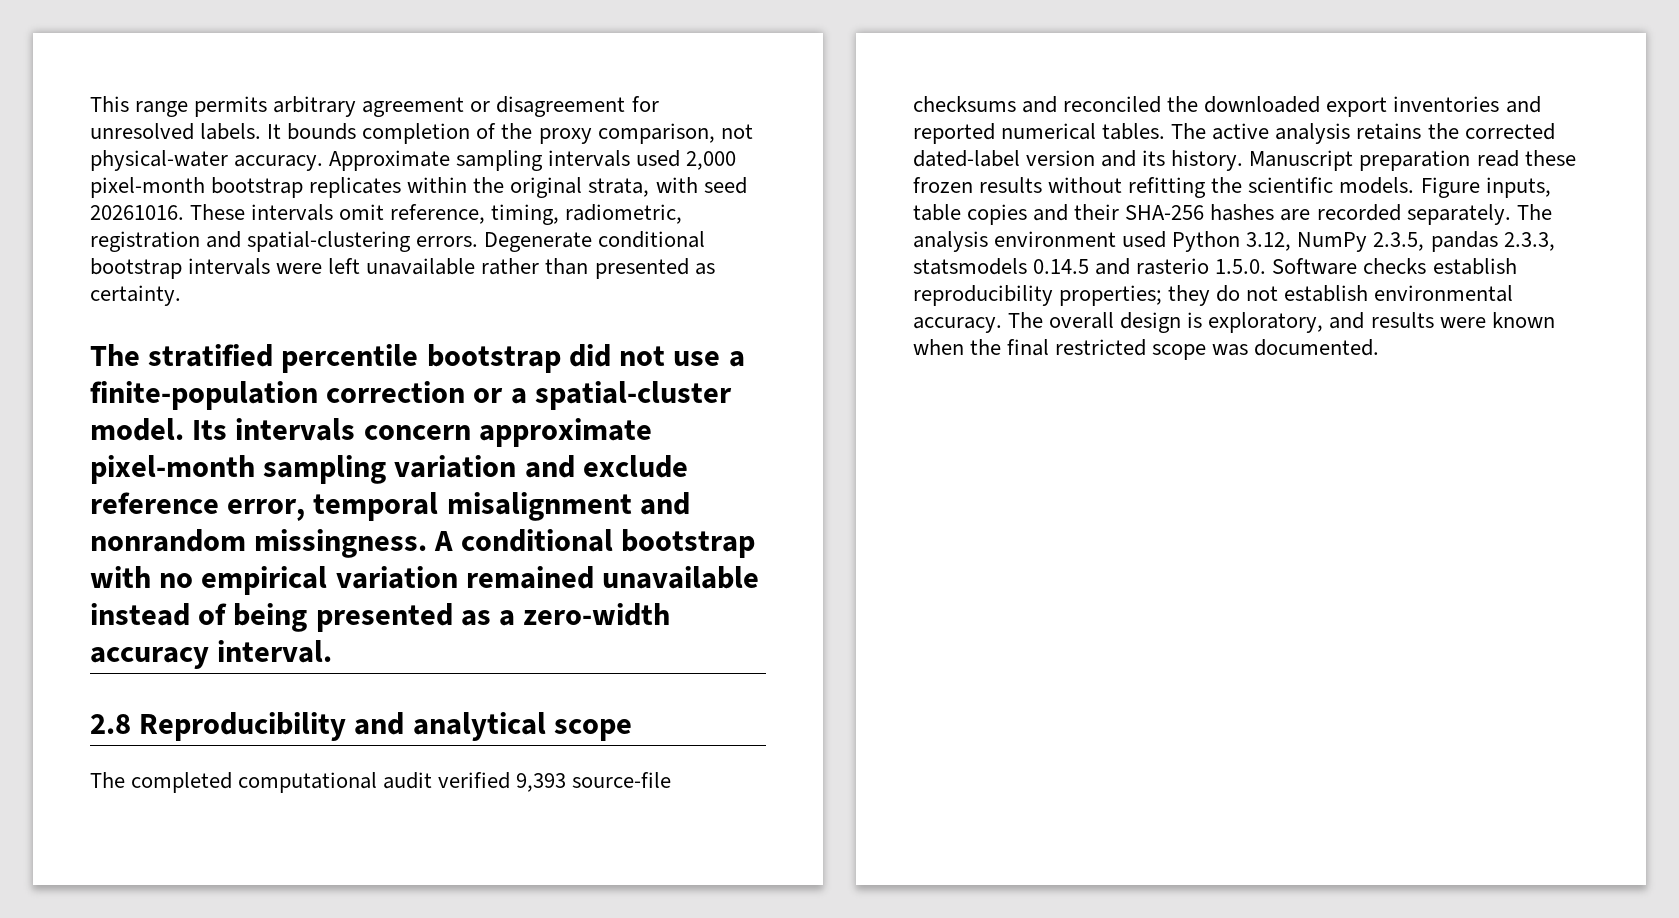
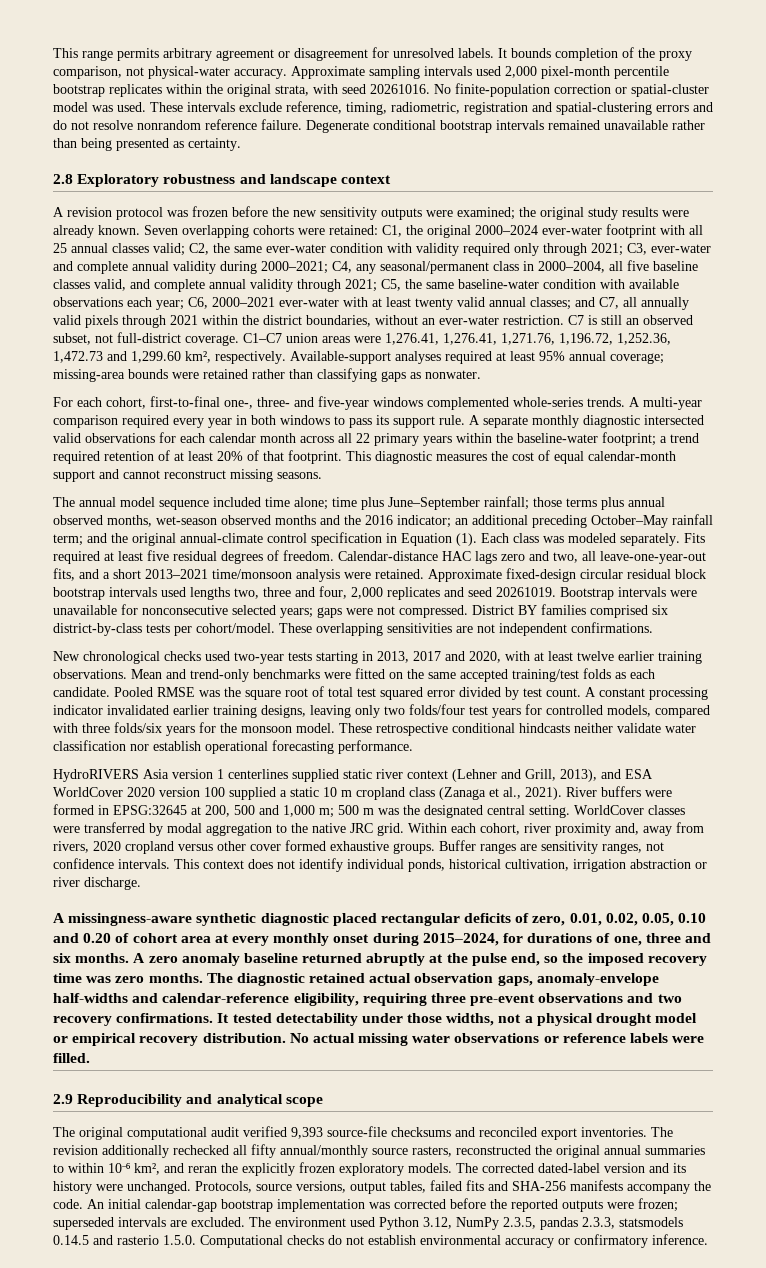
(205, 187) none -> [614,66,669,79] percentile
(184, 212) none -> [434,83,709,97] [53,102,146,112] No finite-population correction or spatial-cluster model was used.
[339,204,385,220] omit -> [239,102,282,112] exclude
[416,236,479,247] errors. -> [656,102,713,112] [53,119,302,130] errors and do not resolve nonrandom reference failure.
[276,258,361,274] were left -> [548,120,600,130] remained
(589, 266) none -> [81,138,112,151] being
[90,344,745,373] [90,381,732,410] [90,418,652,447] [90,455,688,484] [90,492,690,521] [90,529,755,558] [90,566,760,595] [90,603,671,632] [90,640,333,669] [90,714,131,734] The stratified percentile bootstrap did not use a finite-population correction or a spatial-cluster model. Its intervals concern approximate pixel-month sampling variation and exclude reference error, temporal misalignment and nonrandom missingness. A conditional bootstrap with no empirical variation remained unavailable instead of being presented as a zero-width accuracy interval. // 2.8 -> [53,174,391,187] [53,206,689,220] [53,224,703,238] [53,243,711,256] [53,260,698,274] [53,279,679,292] [53,297,689,310] [53,315,693,328] [53,332,671,346] [53,351,664,364] [53,368,481,382] [53,396,702,410] [53,415,704,428] [53,432,699,446] [53,450,676,464] [53,469,322,482] [53,496,665,510] [53,514,713,528] [53,532,705,546] [53,550,706,564] [53,568,706,582] [53,586,697,600] [53,604,668,618] [53,622,653,636] [53,651,702,664] [53,668,655,682] [53,686,708,700] [53,704,710,718] [53,722,696,736] [53,740,413,754] [53,769,653,782] [53,786,672,800] [53,804,685,818] [53,822,704,836] [53,840,664,854] [53,858,707,872] [53,877,141,890] [53,913,707,926] [53,933,711,946] [53,953,707,966] [53,973,659,986] [53,993,682,1006] [53,1013,698,1026] [53,1033,705,1046] [53,1053,90,1063] [53,1094,73,1104] 2.8 Exploratory robustness and landscape context // A revision protocol was frozen before the new sensitivity outputs were examined; the original study results were already known. Seven overlapping cohorts were retained: C1, the original 2000–2024 ever-water footprint with all 25 annual classes valid; C2, the same ever-water condition with validity required only through 2021; C3, ever-water and complete annual validity during 2000–2021; C4, any seasonal/permanent class in 2000–2004, all five baseline classes valid, and complete annual validity through 2021; C5, the same baseline-water condition with available observations each year; C6, 2000–2021 ever-water with at least twenty valid annual classes; and C7, all annually valid pixels through 2021 within the district boundaries, without an ever-water restriction. C7 is still an observed subset, not full-district coverage. C1–C7 union areas were 1,276.41, 1,276.41, 1,271.76, 1,196.72, 1,252.36, 1,472.73 and 1,299.60 km², respectively. Available-support analyses required at least 95% annual coverage; missing-area bounds were retained rather than classifying gaps as nonwater. // For each cohort, first-to-final one-, three- and five-year windows complemented whole-series trends. A multi-year comparison required every year in both windows to pass its support rule. A separate monthly diagnostic intersected valid observations for each calendar month across all 22 primary years within the baseline-water footprint; a trend required retention of at least 20% of that footprint. This diagnostic measures the cost of equal calendar-month support and cannot reconstruct missing seasons. // The annual model sequence included time alone; time plus June–September rainfall; those terms plus annual observed months, wet-season observed months and the 2016 indicator; an additional preceding October–May rainfall term; and the original annual-climate control specification in Equation (1). Each class was modeled separately. Fits required at least five residual degrees of freedom. Calendar-distance HAC lags zero and two, all leave-one-year-out fits, and a short 2013–2021 time/monsoon analysis were retained. Approximate fixed-design circular residual block bootstrap intervals used lengths two, three and four, 2,000 replicates and seed 20261019. Bootstrap intervals were unavailable for nonconsecutive selected years; gaps were not compressed. District BY families comprised six district-by-class tests per cohort/model. These overlapping sensitivities are not independent confirmations. // New chronological checks used two-year tests starting in 2013, 2017 and 2020, with at least twelve earlier training observations. Mean and trend-only benchmarks were fitted on the same accepted training/test folds as each candidate. Pooled RMSE was the square root of total test squared error divided by test count. A constant processing indicator invalidated earlier training designs, leaving only two folds/four test years for controlled models, compared with three folds/six years for the monsoon model. These retrospective conditional hindcasts neither validate water classification nor establish operational forecasting performance. // HydroRIVERS Asia version 1 centerlines supplied static river context (Lehner and Grill, 2013), and ESA WorldCover 2020 version 100 supplied a static 10 m cropland class (Zanaga et al., 2021). River buffers were formed in EPSG:32645 at 200, 500 and 1,000 m; 500 m was the designated central setting. WorldCover classes were transferred by modal aggregation to the native JRC grid. Within each cohort, river proximity and, away from rivers, 2020 cropland versus other cover formed exhaustive groups. Buffer ranges are sensitivity ranges, not confidence intervals. This context does not identify individual ponds, historical cultivation, irrigation abstraction or river discharge. // A missingness-aware synthetic diagnostic placed rectangular deficits of zero, 0.01, 0.02, 0.05, 0.10 and 0.20 of cohort area at every monthly onset during 2015–2024, for durations of one, three and six months. A zero anomaly baseline returned abruptly at the pulse end, so the imposed recovery time was zero months. The diagnostic retained actual observation gaps, anomaly-envelope half-widths and calendar-reference eligibility, requiring three pre-event observations and two recovery confirmations. It tested detectability under those widths, not a physical drought model or empirical recovery distribution. No actual missing water observations or reference labels were filled. // 2.9
[131,772,233,793] completed -> [79,1127,123,1140] original
[1167,96,1541,117] [913,123,1459,144] the downloaded export inventories and reported numerical tables. The active analysis retains the -> [541,1127,673,1140] [53,1144,705,1158] [53,1162,478,1176] export inventories. The revision additionally rechecked all fifty annual/monthly source rasters, reconstructed the original annual summaries to within 10⁻⁶ km², and reran the explicitly frozen exploratory models. The
[1171,150,1576,171] [913,177,1551,198] [913,204,1552,225] [913,231,988,252] history. Manuscript preparation read these frozen results without refitting the scientific models. Figure inputs, table copies and their SHA-256 hashes are recorded separately. The analysis -> [53,1180,711,1194] [53,1198,678,1212] [53,1217,271,1230] history were unchanged. Protocols, source versions, output tables, failed fits and SHA-256 manifests accompany the code. An initial calendar-gap bootstrap implementation was corrected before the reported outputs were frozen; superseded intervals are excluded. The
[1272,258,1517,275] [913,285,1514,306] [913,312,1555,333] [913,339,1380,360] Software checks establish reproducibility properties; they do not establish environmental accuracy. The overall design is exploratory, and results were known when the final restricted scope was documented. -> [200,1234,708,1248] Computational checks do not establish environmental accuracy or confirmatory inference.

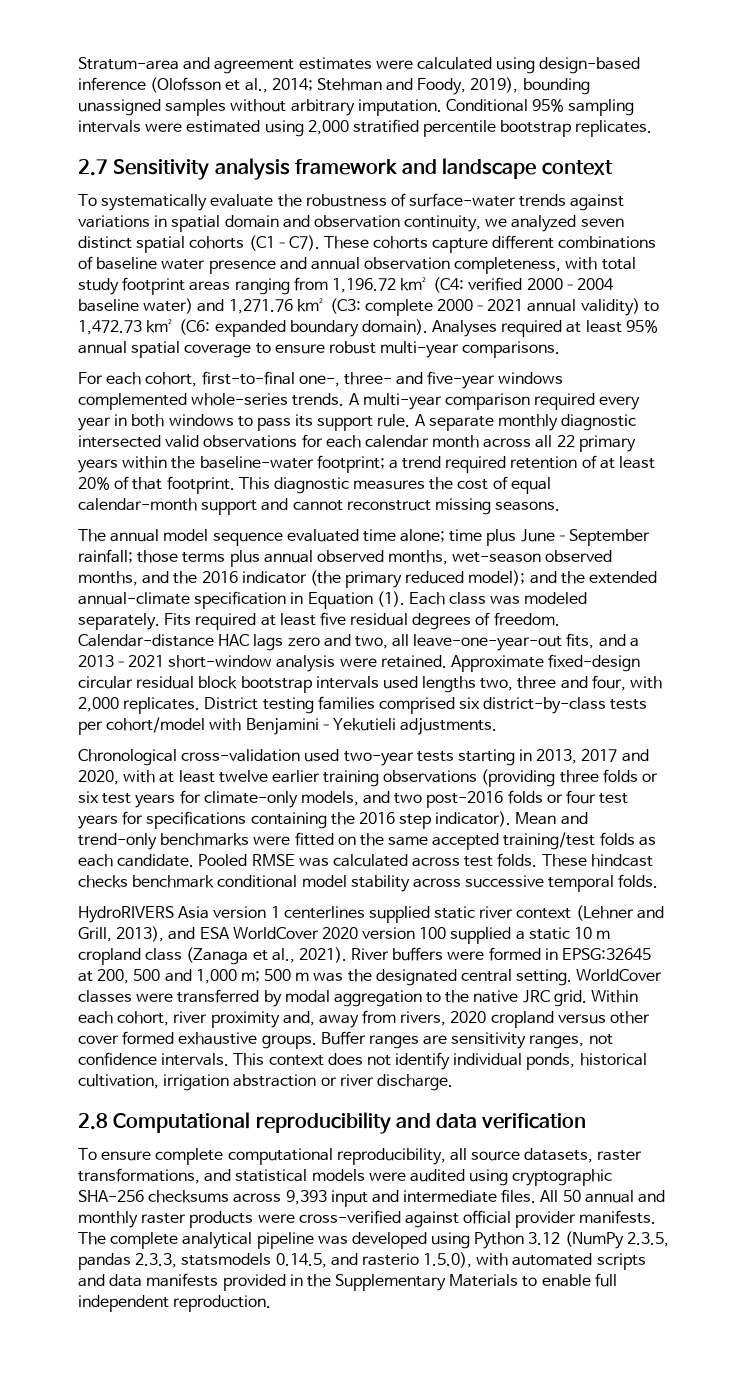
[53,47,692,61] [53,66,669,79] [53,83,709,97] [53,101,713,115] [53,119,705,133] [53,138,241,151] [53,174,391,187] [53,206,689,220] [53,224,703,238] [53,243,711,256] [53,260,698,274] [53,279,679,292] [53,297,689,310] [53,315,693,328] [53,332,671,346] [53,351,441,364] This range permits arbitrary agreement or disagreement for unresolved labels. It bounds completion of the proxy comparison, not physical-water accuracy. Approximate sampling intervals used 2,000 pixel-month percentile bootstrap replicates within the original strata, with seed 20261016. No finite-population correction or spatial-cluster model was used. These intervals exclude reference, timing, radiometric, registration and spatial-clustering errors and do not resolve nonrandom reference failure. Degenerate conditional bootstrap intervals remained unavailable rather than being presented as certainty. // 2.8 Exploratory robustness and landscape context // A revision protocol was frozen before the new sensitivity outputs were examined; the original study results were already known. Seven overlapping cohorts were retained: C1, the original 2000–2024 ever-water footprint with all 25 annual classes valid; C2, the same ever-water condition with validity required only through 2021; C3, ever-water and complete annual validity during 2000–2021; C4, any seasonal/permanent class in 2000–2004, all five baseline classes valid, and complete annual validity through 2021; C5, the same baseline-water condition with available observations each year; C6, 2000–2021 ever-water with at least twenty valid annual classes; and C7, all annually valid pixels through 2021 within the district boundaries, without an ever-water restriction. C7 is still an observed subset, not full-district coverage. C1–C7 union areas were 1,276.41, 1,276.41, 1,271.76, 1,196.72, 1,252.36, 1,472.73 and 1,299.60 km², respectively. Available-support analyses -> [78,57,641,74] [78,77,590,95] [78,99,635,116] [78,119,653,137] [78,158,613,180] [78,193,625,211] [78,215,624,232] [78,235,657,253] [78,256,636,274] [78,277,614,295] [78,298,659,316] [78,319,498,337] Stratum-area and agreement estimates were calculated using design-based inference (Olofsson et al., 2014; Stehman and Foody, 2019), bounding unassigned samples without arbitrary imputation. Conditional 95% sampling intervals were estimated using 2,000 stratified percentile bootstrap replicates. // 2.7 Sensitivity analysis framework and landscape context // To systematically evaluate the robustness of surface-water trends against variations in spatial domain and observation continuity, we analyzed seven distinct spatial cohorts (C1–C7). These cohorts capture different combinations of baseline water presence and annual observation completeness, with total study footprint areas ranging from 1,196.72 km² (C4: verified 2000–2004 baseline water) and 1,271.76 km² (C3: complete 2000–2021 annual validity) to 1,472.73 km² (C6: expanded boundary domain). Analyses
[610,353,664,364] [53,368,481,382] coverage; missing-area bounds were retained rather than classifying gaps as nonwater. -> [131,341,561,358] spatial coverage to ensure robust multi-year comparisons.
[213,497,261,507] included -> [286,529,359,542] evaluated
[275,515,316,525] months -> [78,571,138,586] months,
[397,514,713,528] [53,533,307,546] indicator; an additional preceding October–May rainfall term; and the original annual-climate control -> [241,570,658,588] [78,592,190,605] indicator (the primary reduced model); and the extended annual-climate
[113,569,292,579] short 2013–2021 time/monsoon -> [78,655,273,668] 2013–2021 short-window
[351,587,697,600] [53,604,537,618] 2,000 replicates and seed 20261019. Bootstrap intervals were unavailable for nonconsecutive selected years; gaps were not compressed. District BY -> [630,676,663,689] [78,697,314,714] with 2,000 replicates. District testing
[196,622,653,636] [53,651,201,664] cohort/model. These overlapping sensitivities are not independent confirmations. // New chronological checks -> [106,717,497,735] [78,749,301,766] cohort/model with Benjamini–Yekutieli adjustments. // Chronological cross-validation
[53,669,127,679] observations. -> [383,769,659,787] [78,790,629,808] [78,811,512,829] observations (providing three folds or six test years for climate-only models, and two post-2016 folds or four test years for specifications containing the 2016 step indicator).
[224,686,708,700] [53,704,710,718] [53,722,696,736] [53,740,413,754] the square root of total test squared error divided by test count. A constant processing indicator invalidated earlier training designs, leaving only two folds/four test years for controlled models, compared with three folds/six years for the monsoon model. These retrospective conditional hindcasts neither validate water classification nor establish operational forecasting performance. -> [332,853,653,867] [78,874,659,892] calculated across test folds. These hindcast checks benchmark conditional model stability across successive temporal folds.
[53,913,707,926] [53,933,711,946] [53,953,707,966] [53,973,659,986] [53,993,682,1006] [53,1013,698,1026] [53,1033,705,1046] [53,1053,90,1063] [53,1094,323,1107] [53,1126,673,1140] [53,1144,705,1158] [53,1162,686,1176] [53,1180,711,1194] [53,1198,678,1212] [53,1217,499,1230] A missingness-aware synthetic diagnostic placed rectangular deficits of zero, 0.01, 0.02, 0.05, 0.10 and 0.20 of cohort area at every monthly onset during 2015–2024, for durations of one, three and six months. A zero anomaly baseline returned abruptly at the pulse end, so the imposed recovery time was zero months. The diagnostic retained actual observation gaps, anomaly-envelope half-widths and calendar-reference eligibility, requiring three pre-event observations and two recovery confirmations. It tested detectability under those widths, not a physical drought model or empirical recovery distribution. No actual missing water observations or reference labels were filled. // 2.9 Reproducibility and analytical scope // The original computational audit verified 9,393 source-file checksums and reconciled export inventories. The revision additionally rechecked all fifty annual/monthly source rasters, reconstructed the original annual summaries to within 10⁻⁶ km², and reran the explicitly frozen exploratory models. The corrected dated-label version and its history were unchanged. Protocols, source versions, output tables, failed fits and SHA-256 manifests accompany the code. An initial calendar-gap bootstrap implementation was corrected before the reported outputs were frozen; superseded intervals are excluded. The environment used Python 3.12, NumPy -> [78,1112,587,1134] [78,1148,643,1165] [78,1168,613,1186] [78,1189,666,1207] [78,1210,657,1228] [78,1231,624,1249] 2.8 Computational reproducibility and data verification // To ensure complete computational reproducibility, all source datasets, raster transformations, and statistical models were audited using cryptographic SHA-256 checksums across 9,393 input and intermediate files. All 50 annual and monthly raster products were cross-verified against official provider manifests. The complete analytical pipeline was developed using Python 3.12 (NumPy
[53,1235,89,1245] 0.14.5 -> [275,1253,327,1268] 0.14.5,
[163,1234,708,1248] 1.5.0. Computational checks do not establish environmental accuracy or confirmatory inference. -> [423,1252,646,1270] [78,1273,617,1291] [78,1295,272,1312] 1.5.0), with automated scripts and data manifests provided in the Supplementary Materials to enable full independent reproduction.

